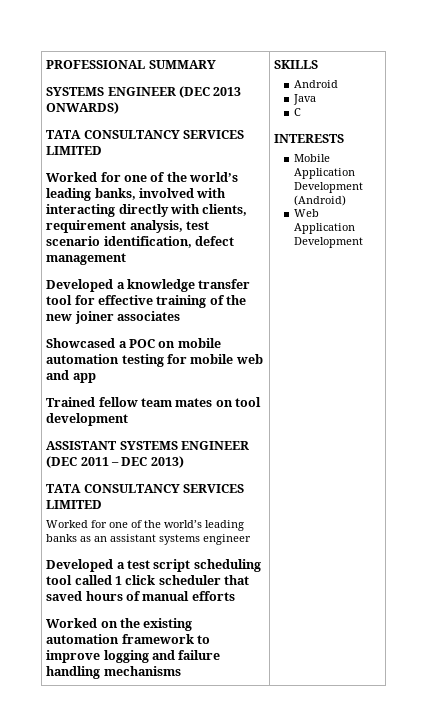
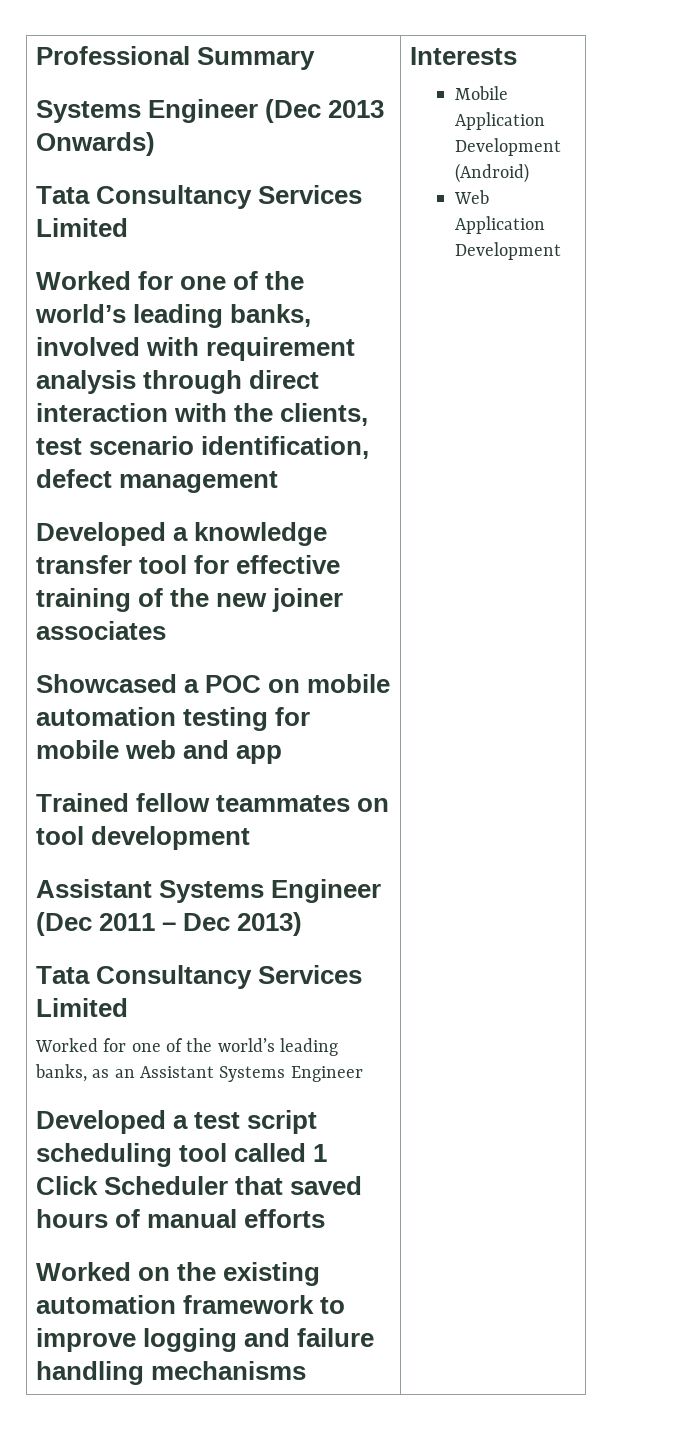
[46,60,216,69] [46,86,242,98] [46,102,120,114] [46,130,244,139] [46,146,103,155] PROFESSIONAL SUMMARY // SYSTEMS ENGINEER (DEC 2013 ONWARDS) // TATA CONSULTANCY SERVICES LIMITED -> [35,46,315,70] [35,99,384,123] [35,132,155,156] [35,185,362,209] [35,218,128,237] Professional Summary // Systems Engineer (Dec 2013 Onwards) // Tata Consultancy Services Limited
[46,204,248,217] [46,220,183,233] interacting directly with clients, requirement analysis, -> [205,337,355,361] [35,370,319,394] [35,403,368,426] requirement analysis through direct interaction with the clients,
[140,398,213,407] team mates -> [215,795,350,812] teammates
[46,441,249,450] [46,456,78,468] ASSISTANT SYSTEMS ENGINEER (DEC -> [35,879,381,903] [35,912,92,936] Assistant Systems Engineer (Dec
[121,457,148,466] DEC -> [182,913,230,931] Dec
[46,484,244,493] [46,500,103,509] [46,520,245,531] [46,534,78,542] TATA CONSULTANCY SERVICES LIMITED // Worked for one of the world’s leading banks -> [35,965,362,989] [35,998,128,1017] [34,1038,339,1056] [34,1064,87,1082] Tata Consultancy Services Limited // Worked for one of the world’s leading banks,
[110,534,252,545] assistant systems engineer -> [139,1066,363,1082] Assistant Systems Engineer
[125,575,221,585] click scheduler -> [35,1176,228,1195] Click Scheduler
[274,60,319,69] [293,80,338,88] [292,94,316,105] [293,108,301,116] [274,134,345,143] SKILLS // Android // Java // C // INTERESTS -> [409,47,517,65] Interests

